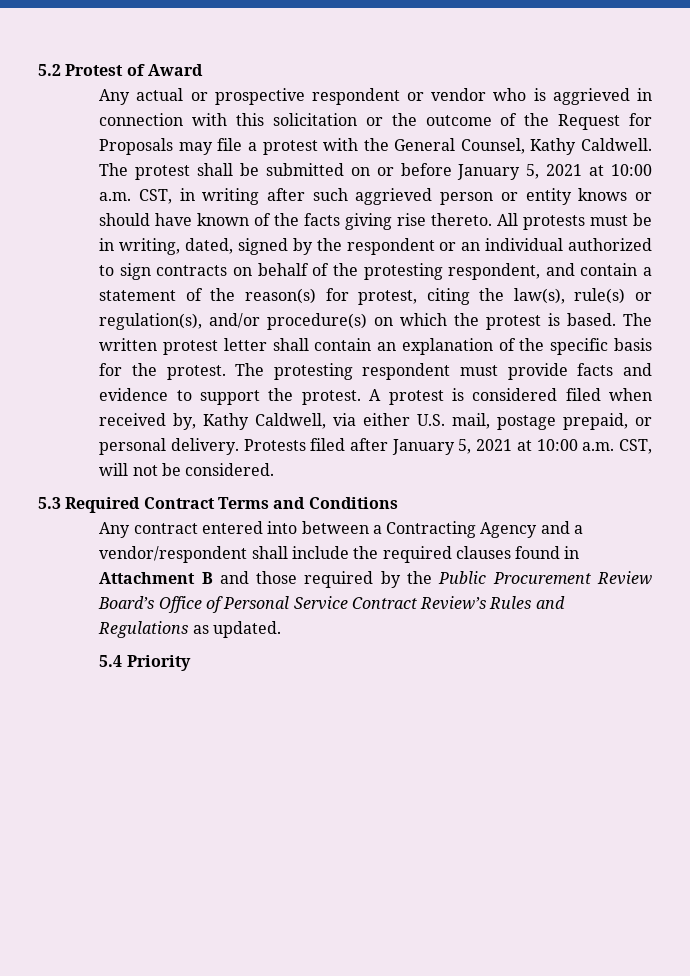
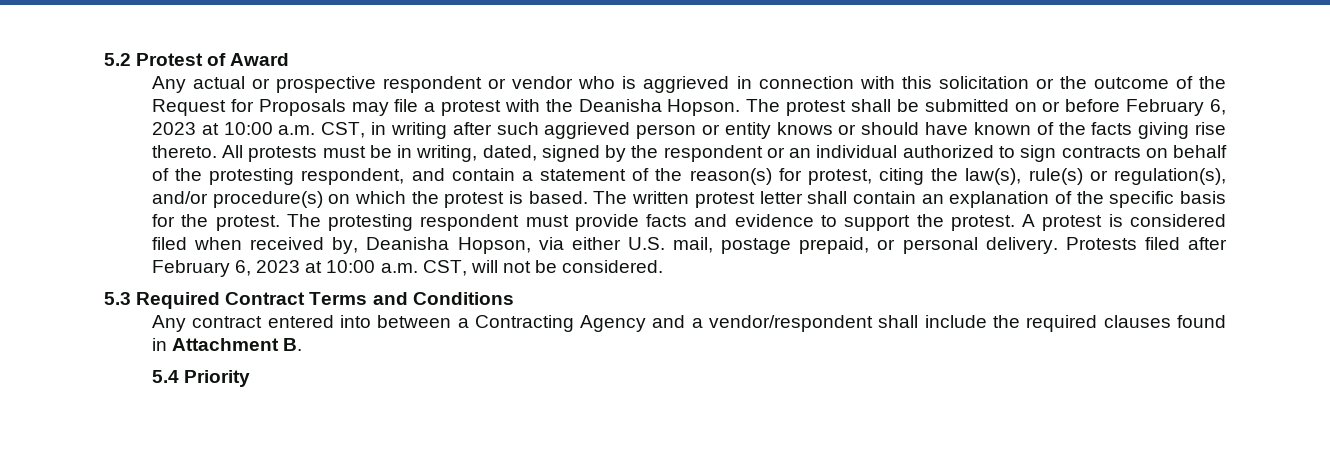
[394,138,653,155] General Counsel, Kathy Caldwell. -> [578,99,741,116] Deanisha Hopson.
[457,164,583,180] January 5, 2021 -> [1126,99,1226,116] [151,122,196,135] February 6, 2023
[203,413,327,430] Kathy Caldwell, -> [366,237,531,254] Deanisha Hopson,
[391,439,513,455] January 5, 2021 -> [151,260,301,277] February 6, 2023
[201,571,652,588] [98,596,565,613] [98,621,281,638] B and those required by the Public Procurement Review Board’s Office of Personal Service Contract Review’s Rules and Regulations as updated. -> [283,338,303,351] B.

